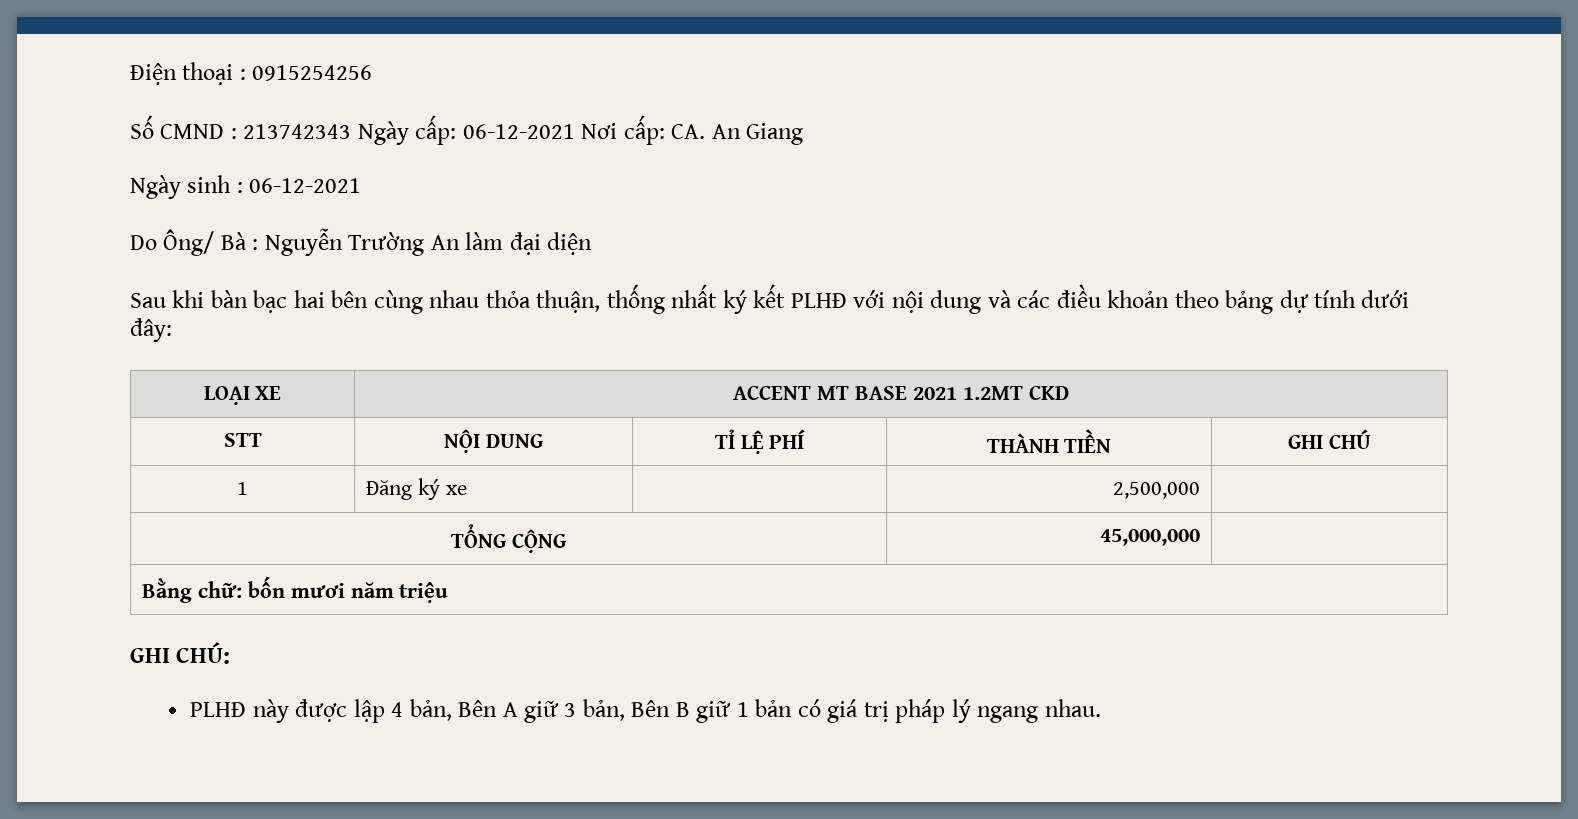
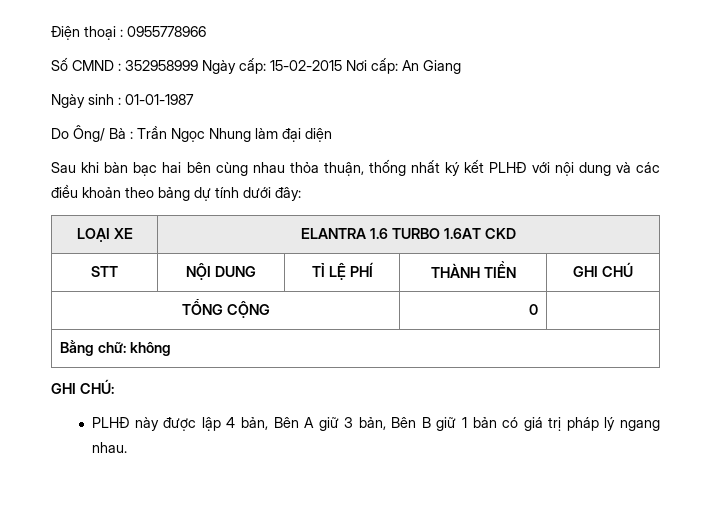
[252,65,373,81] 0915254256 -> [127,26,206,37] 0955778966
[243,124,352,139] 213742343 -> [125,60,198,71] 352958999
[462,124,575,139] 06-12-2021 -> [270,60,342,71] 15-02-2015
[671,124,706,139] CA. -> (398, 66) none
[249,178,362,193] 06-12-2021 -> [125,94,194,105] 01-01-1987
[264,228,460,256] Nguyễn Trường An -> [137,126,251,142] Trần Ngọc Nhung
[733,385,1023,400] ACCENT MT BASE 2021 1.2MT -> [301,228,481,239] ELANTRA 1.6 TURBO 1.6AT
[237,482,248,495] [366,478,468,500] [1112,482,1200,499] // 1 | Đăng ký xe | | 2,500,000 | -> (633, 269) none
[1099,529,1200,546] 45,000,000 -> [528,304,538,315] 0
[248,576,449,603] bốn mươi năm triệu -> [130,342,172,356] không

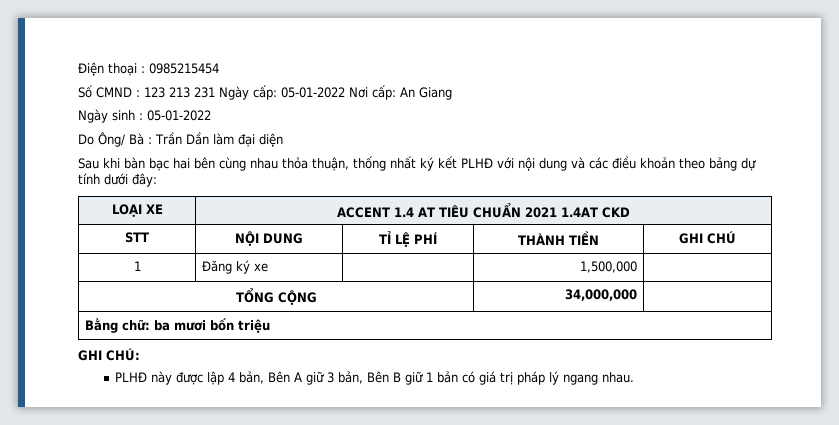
[127,26,206,37] 0955778966 -> [149,63,219,74] 0985215454
[125,60,198,71] 352958999 -> [144,87,215,98] 123 213 231
[270,60,342,71] 15-02-2015 -> [281,87,345,98] 05-01-2022
[125,94,194,105] 01-01-1987 -> [147,110,211,121] 05-01-2022
[171,128,251,142] Ngọc Nhung -> [185,132,209,145] Dần
[301,228,481,239] ELANTRA 1.6 TURBO 1.6AT -> [337,203,598,218] ACCENT 1.4 AT TIÊU CHUẨN 2021 1.4AT
(633, 269) none -> [133,261,141,271] [202,260,269,274] [579,261,637,273] // 1 | Đăng ký xe | | 1,500,000 |
[528,304,538,315] 0 -> [564,289,637,301] 34,000,000
[130,342,172,356] không -> [154,318,271,333] ba mươi bốn triệu

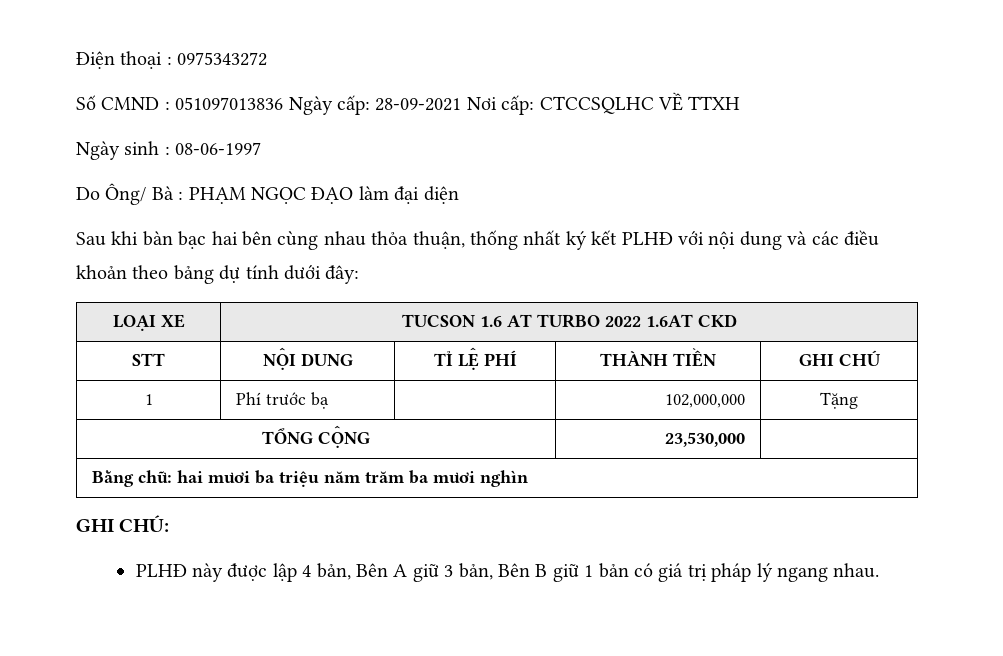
[149,63,219,74] 0985215454 -> [177,52,268,66] 0975343272
[144,87,215,98] 123 213 231 -> [175,97,284,110] 051097013836
[281,87,345,98] 05-01-2022 -> [375,98,462,111] 28-09-2021
[400,87,452,100] An Giang -> [539,92,741,114] CTCCSQLHC VỀ TTXH
[147,110,211,121] 05-01-2022 -> [175,142,262,155] 08-06-1997
[155,132,209,145] Trần Dần -> [188,187,354,205] PHẠM NGỌC ĐẠO
[337,203,598,218] ACCENT 1.4 AT TIÊU CHUẨN 2021 1.4AT -> [401,314,693,328] TUCSON 1.6 AT TURBO 2022 1.6AT
[202,260,269,274] [579,261,637,273] Đăng ký xe | | 1,500,000 | -> [235,392,329,409] [665,394,746,408] [820,392,858,409] Phí trước bạ | | 102,000,000 | Tặng
[564,289,637,301] 34,000,000 -> [665,432,746,447] 23,530,000
[154,318,271,333] ba mươi bốn triệu -> [176,470,528,487] hai mươi ba triệu năm trăm ba mươi nghìn

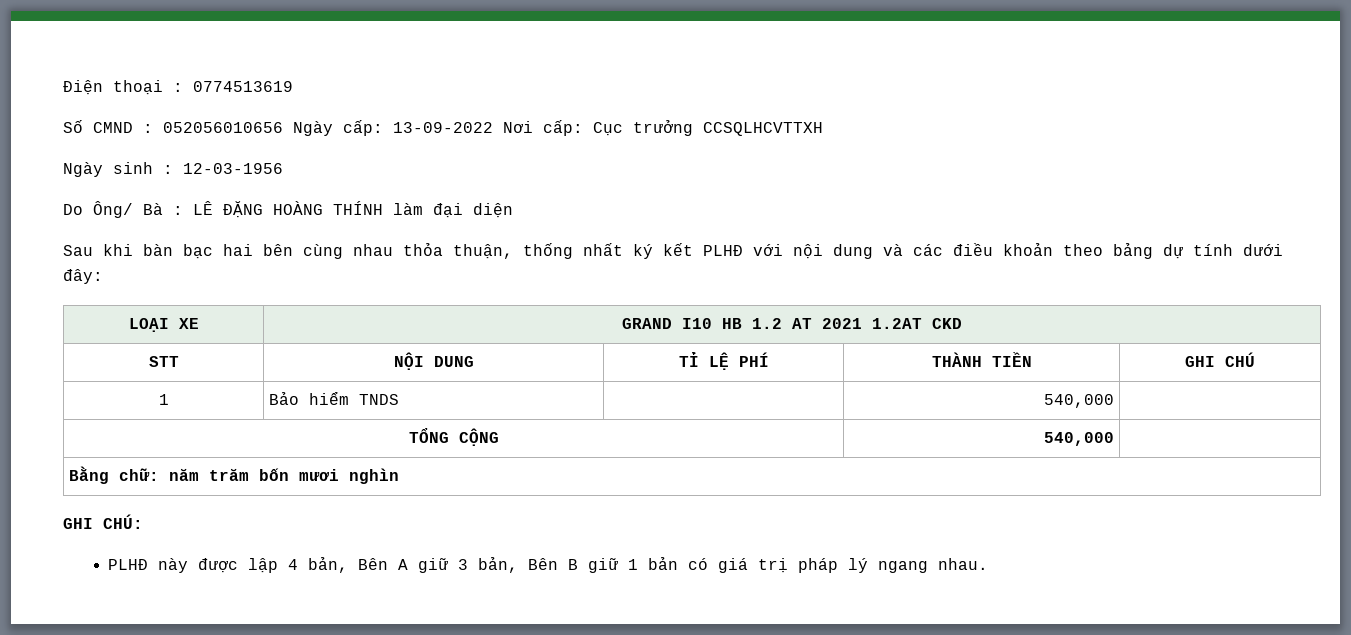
[177,52,268,66] 0975343272 -> [193,81,293,92] 0774513619
[175,97,284,110] 051097013836 -> [163,122,283,133] 052056010656
[375,98,462,111] 28-09-2021 -> [393,122,493,133] 13-09-2022
[539,92,741,114] CTCCSQLHC VỀ TTXH -> [593,120,823,136] Cục trưởng CCSQLHCVTTXH
[175,142,262,155] 08-06-1997 -> [183,163,283,174] 12-03-1956
[188,187,354,205] PHẠM NGỌC ĐẠO -> [193,201,383,218] LÊ ĐẶNG HOÀNG THÍNH
[401,314,693,328] TUCSON 1.6 AT TURBO 2022 1.6AT -> [622,318,922,329] GRAND I10 HB 1.2 AT 2021 1.2AT
[235,392,329,409] [665,394,746,408] [820,392,858,409] Phí trước bạ | | 102,000,000 | Tặng -> [269,392,400,405] [1043,394,1114,408] Bảo hiểm TNDS | | 540,000 |
[665,432,746,447] 23,530,000 -> [1043,432,1114,446] 540,000
[176,470,319,487] hai mươi ba triệu -> (160, 474) none
[408,470,429,484] ba -> [259,468,290,481] bốn

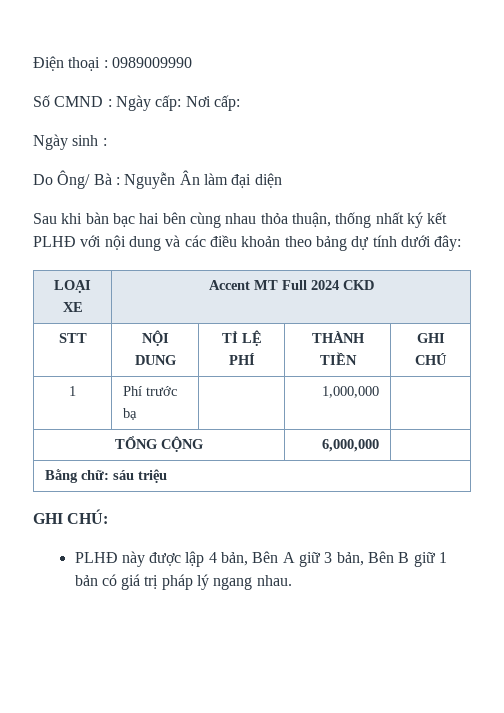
[193,81,293,92] 0774513619 -> [111,57,192,68] 0989009990
[163,122,283,133] 052056010656 -> (112, 103) none
[393,122,493,133] 13-09-2022 -> (182, 103) none
[593,120,823,136] Cục trưởng CCSQLHCVTTXH -> (240, 103) none
[183,163,283,174] 12-03-1956 -> (107, 142) none
[193,201,383,218] LÊ ĐẶNG HOÀNG THÍNH -> [124,170,200,189] Nguyễn Ân
[622,318,922,329] GRAND I10 HB 1.2 AT 2021 1.2AT -> [208,280,339,290] Accent MT Full 2024
[269,392,400,405] [1043,394,1114,408] Bảo hiểm TNDS | | 540,000 -> [122,386,177,396] [122,408,137,420] [322,386,380,398] Phí trước bạ | | 1,000,000
[1043,432,1114,446] 540,000 -> [322,439,380,452] 6,000,000
[169,468,400,484] năm trăm bốn mươi nghìn -> [112,469,167,483] sáu triệu

